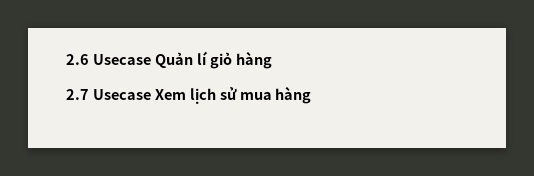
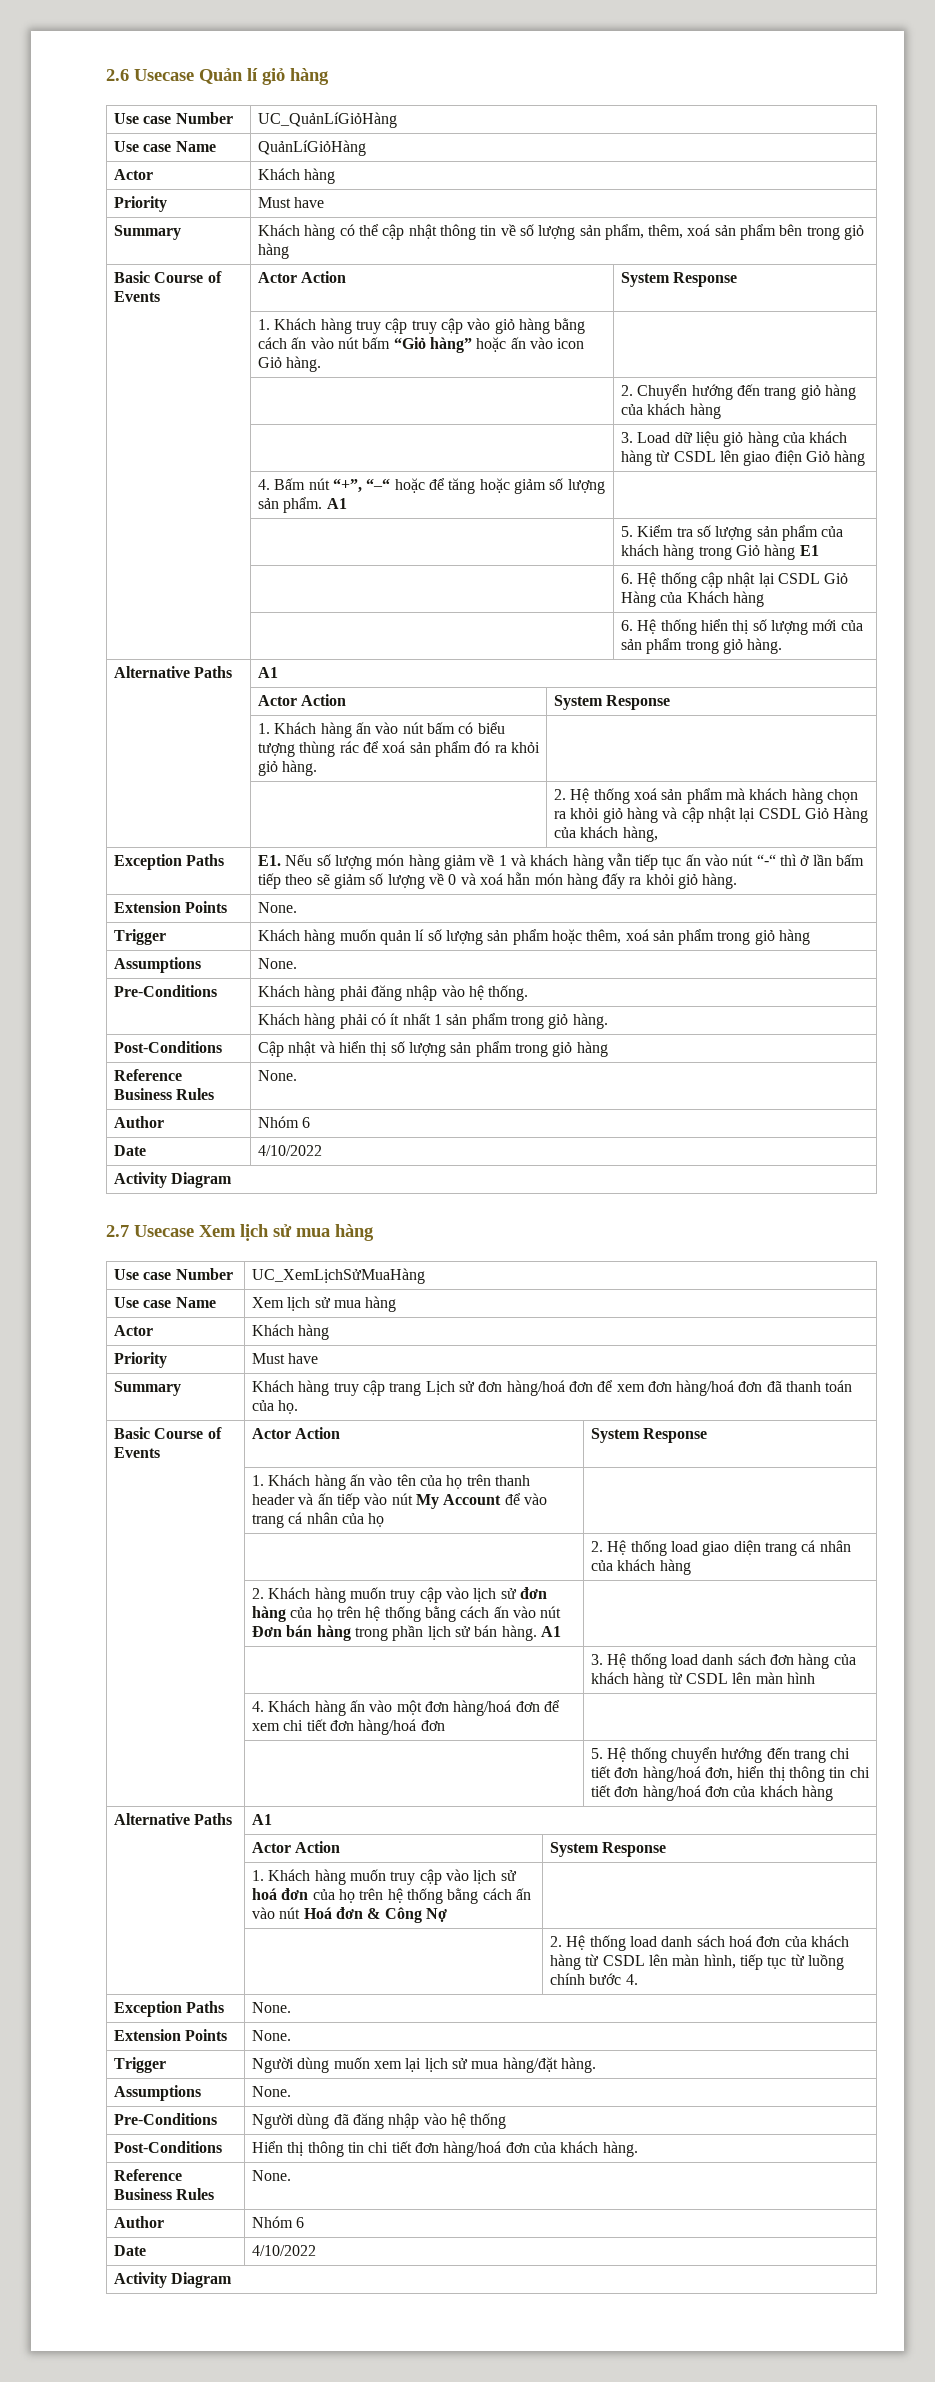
(272, 60) none -> [114,112,233,124] [258,112,398,128] [114,141,216,152] [258,140,367,156] [114,169,154,180] [258,168,336,184] [114,196,168,212] [258,197,325,208] [114,225,182,240] [258,224,865,240] [258,243,290,259] [114,271,222,283] [114,291,161,302] [258,271,347,283] [621,272,738,287] [258,318,586,334] [258,337,585,353] [258,356,322,372] [621,384,856,400] [621,403,721,419] [621,431,848,447] [621,450,866,466] [258,478,605,494] [258,497,347,513] [621,525,844,541] [621,544,819,560] [621,572,849,588] [621,591,764,607] [621,619,863,635] [621,638,783,654] [114,666,233,678] [258,667,279,678] [258,694,347,706] [554,695,671,710] [258,722,505,738] [258,741,540,757] [258,760,318,776] [554,788,858,804] [554,807,869,823] [554,826,658,842] [114,854,225,870] [258,853,865,870] [258,872,738,889] [114,901,228,913] [258,902,298,913] [114,929,167,945] [258,929,811,945] [114,957,202,973] [258,958,298,969] [114,985,218,997] [258,985,529,1001] [258,1013,608,1029] [114,1041,223,1053] [258,1041,608,1057] [114,1069,183,1081] [114,1088,215,1100] [258,1070,298,1081] [114,1116,165,1128] [258,1116,311,1128] [114,1145,147,1156] [258,1145,323,1156] [114,1172,233,1188] // Use case Number | UC_QuảnLíGiỏHàng // Use case Name | QuảnLíGiỏHàng // Actor | Khách hàng // Priority | Must have // Summary | Khách hàng có thể cập nhật thông tin về số lượng sản phẩm, thêm, xoá sản phẩm bên trong giỏ hàng // Basic Course of Events | Actor Action | System Response // | 1. Khách hàng truy cập truy cập vào giỏ hàng bằng cách ấn vào nút bấm “Giỏ hàng” hoặc ấn vào icon Giỏ hàng. | // | | 2. Chuyển hướng đến trang giỏ hàng của khách hàng // | | 3. Load dữ liệu giỏ hàng của khách hàng từ CSDL lên giao điện Giỏ hàng // | 4. Bấm nút “+”, “–“ hoặc để tăng hoặc giảm số lượng sản phẩm. A1 | // | | 5. Kiểm tra số lượng sản phẩm của khách hàng trong Giỏ hàng E1 // | | 6. Hệ thống cập nhật lại CSDL Giỏ Hàng của Khách hàng // | | 6. Hệ thống hiển thị số lượng mới của sản phẩm trong giỏ hàng. // Alternative Paths | A1 // | Actor Action | System Response // | 1. Khách hàng ấn vào nút bấm có biểu tượng thùng rác để xoá sản phẩm đó ra khỏi giỏ hàng. | // | | 2. Hệ thống xoá sản phẩm mà khách hàng chọn ra khỏi giỏ hàng và cập nhật lại CSDL Giỏ Hàng của khách hàng, // Exception Paths | E1. Nếu số lượng món hàng giảm về 1 và khách hàng vẫn tiếp tục ấn vào nút “-“ thì ở lần bấm tiếp theo sẽ giảm số lượng về 0 và xoá hẵn món hàng đấy ra khỏi giỏ hàng. // Extension Points | None. // Trigger | Khách hàng muốn quản lí số lượng sản phẩm hoặc thêm, xoá sản phẩm trong giỏ hàng // Assumptions | None. // Pre-Conditions | Khách hàng phải đăng nhập vào hệ thống. // | Khách hàng phải có ít nhất 1 sản phẩm trong giỏ hàng. // Post-Conditions | Cập nhật và hiển thị số lượng sản phẩm trong giỏ hàng // Reference Business Rules | None. // Author | Nhóm 6 // Date | 4/10/2022 // Activity Diagram
(312, 95) none -> [114,1268,233,1280] [252,1268,426,1284] [114,1297,216,1308] [252,1296,397,1312] [114,1325,154,1336] [252,1324,330,1340] [114,1352,168,1368] [252,1353,319,1364] [114,1381,182,1396] [252,1380,853,1396] [252,1400,299,1414] [114,1427,222,1439] [114,1447,161,1458] [252,1427,341,1439] [591,1428,708,1443] [252,1474,530,1490] [252,1493,547,1509] [252,1512,385,1528] [591,1540,851,1556] [591,1559,691,1575] [252,1587,547,1603] [252,1606,562,1622] [252,1625,561,1641] [591,1653,856,1669] [591,1672,815,1688] [252,1700,560,1716] [252,1719,445,1735] [591,1747,851,1763] [591,1766,870,1782] [591,1785,833,1801] [114,1813,233,1825] [252,1814,273,1825] [252,1841,341,1853] [550,1842,667,1857] [252,1869,517,1885] [252,1888,531,1904] [252,1907,447,1923] [550,1935,849,1951] [550,1954,844,1970] [550,1973,638,1985] [114,2001,225,2017] [252,2002,292,2013] [114,2029,228,2041] [252,2030,292,2041] [114,2057,167,2073] [252,2057,596,2073] [114,2085,202,2101] [252,2086,292,2097] [114,2113,218,2125] [252,2113,507,2129] [114,2141,223,2153] [252,2141,638,2157] [114,2169,183,2181] [114,2188,215,2200] [252,2170,292,2181] [114,2216,165,2228] [252,2216,305,2228] [114,2245,147,2256] [252,2245,317,2256] [114,2272,233,2288] // Use case Number | UC_XemLịchSửMuaHàng // Use case Name | Xem lịch sử mua hàng // Actor | Khách hàng // Priority | Must have // Summary | Khách hàng truy cập trang Lịch sử đơn hàng/hoá đơn để xem đơn hàng/hoá đơn đã thanh toán của họ. // Basic Course of Events | Actor Action | System Response // | 1. Khách hàng ấn vào tên của họ trên thanh header và ấn tiếp vào nút My Account để vào trang cá nhân của họ | // | | 2. Hệ thống load giao diện trang cá nhân của khách hàng // | 2. Khách hàng muốn truy cập vào lịch sử đơn hàng của họ trên hệ thống bằng cách ấn vào nút Đơn bán hàng trong phần lịch sử bán hàng. A1 | // | | 3. Hệ thống load danh sách đơn hàng của khách hàng từ CSDL lên màn hình // | 4. Khách hàng ấn vào một đơn hàng/hoá đơn để xem chi tiết đơn hàng/hoá đơn | // | | 5. Hệ thống chuyển hướng đến trang chi tiết đơn hàng/hoá đơn, hiển thị thông tin chi tiết đơn hàng/hoá đơn của khách hàng // Alternative Paths | A1 // | Actor Action | System Response // | 1. Khách hàng muốn truy cập vào lịch sử hoá đơn của họ trên hệ thống bằng cách ấn vào nút Hoá đơn & Công Nợ | // | | 2. Hệ thống load danh sách hoá đơn của khách hàng từ CSDL lên màn hình, tiếp tục từ luồng chính bước 4. // Exception Paths | None. // Extension Points | None. // Trigger | Người dùng muốn xem lại lịch sử mua hàng/đặt hàng. // Assumptions | None. // Pre-Conditions | Người dùng đã đăng nhập vào hệ thống // Post-Conditions | Hiển thị thông tin chi tiết đơn hàng/hoá đơn của khách hàng. // Reference Business Rules | None. // Author | Nhóm 6 // Date | 4/10/2022 // Activity Diagram

